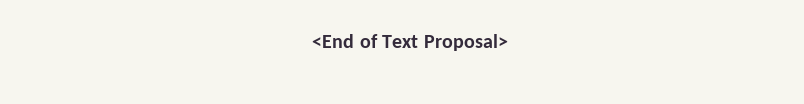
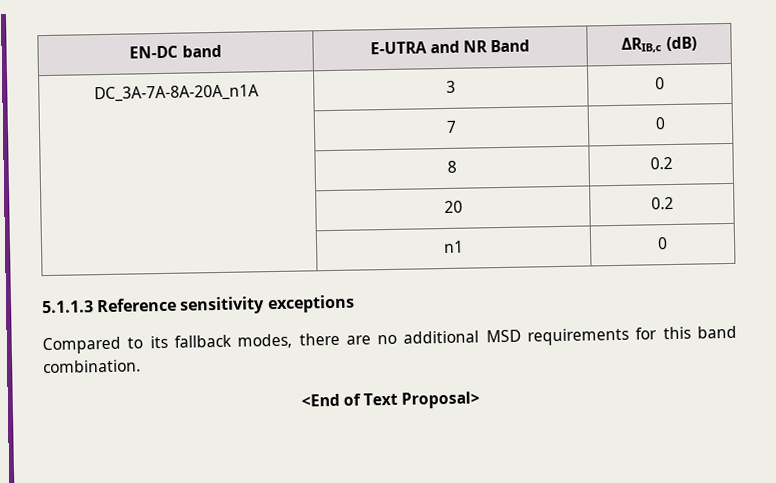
(312, 41) none -> [129,44,222,59] [369,39,531,55] [621,36,697,53] [93,84,259,103] [446,80,456,93] [655,77,665,90] [446,120,457,133] [655,117,666,130] [447,160,457,173] [649,156,673,170] [443,200,463,214] [650,196,674,210] [444,240,464,254] [657,237,668,250] [41,294,355,315] [42,325,737,355] [43,359,141,374] EN-DC band | E-UTRA and NR Band | ΔRIB,c (dB) // DC_3A-7A-8A-20A_n1A | 3 | 0 // | 7 | 0 // | 8 | 0.2 // | 20 | 0.2 // | n1 | 0 // 5.1.1.3 Reference sensitivity exceptions // Compared to its fallback modes, there are no additional MSD requirements for this band combination. //

